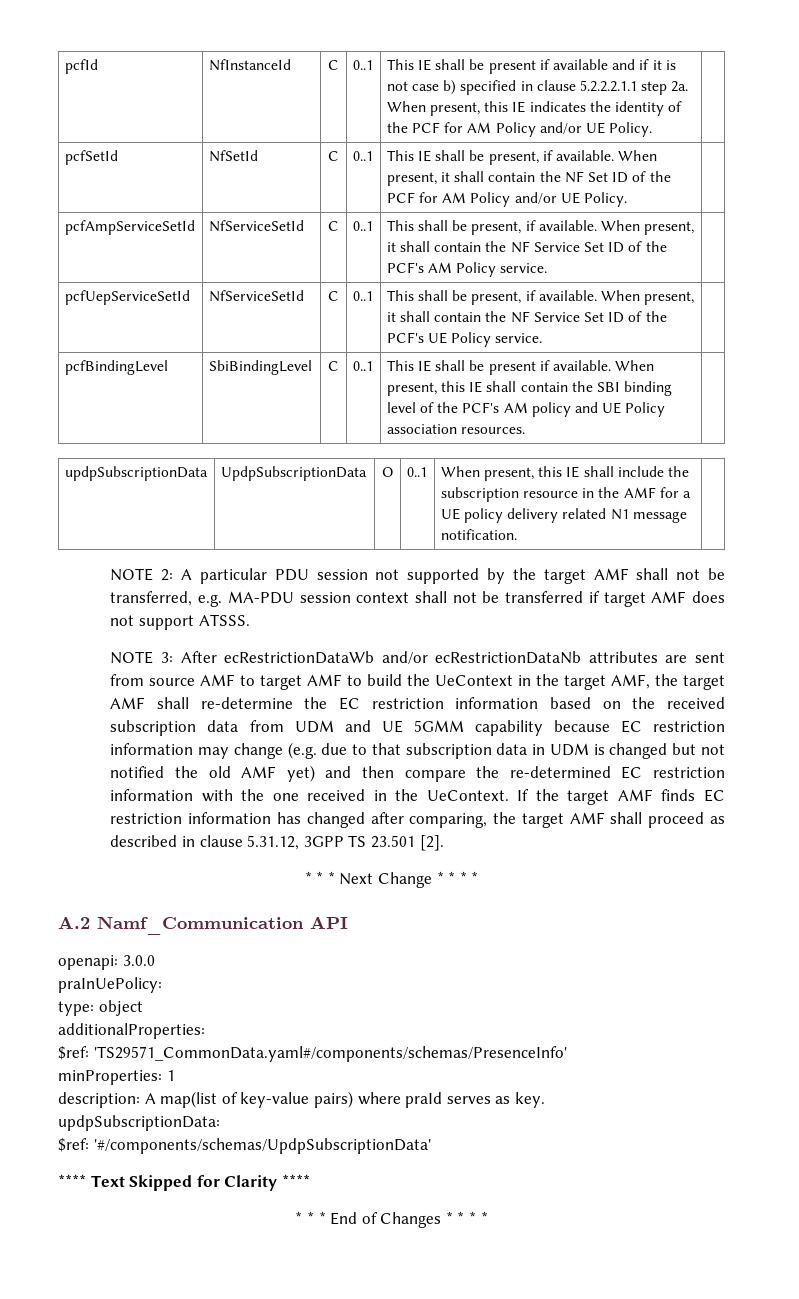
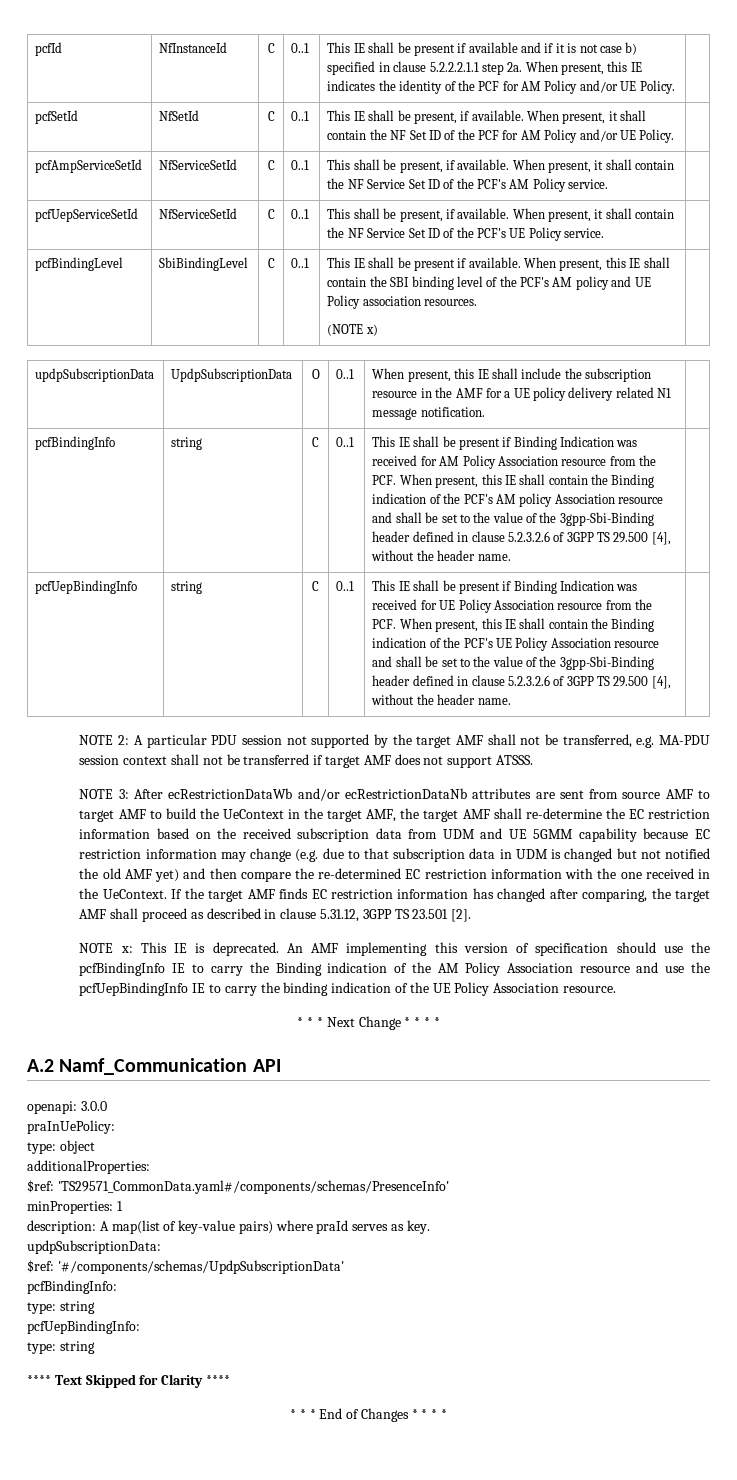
(526, 430) none -> [327,324,378,336] // (NOTE x)
(517, 534) none -> [35,436,116,450] [171,437,203,450] [312,437,319,447] [336,437,355,447] [372,436,638,450] [372,455,657,469] [372,474,655,488] [372,493,664,507] [372,512,654,526] [372,531,671,545] [371,550,511,561] [35,580,138,594] [171,581,203,594] [312,581,319,591] [336,581,355,591] [372,580,638,594] [372,599,653,613] [372,618,655,632] [372,637,660,651] [372,656,654,670] [372,675,671,689] [371,694,511,705] // pcfBindingInfo | string | C | 0..1 | This IE shall be present if Binding Indication was received for AM Policy Association resource from the PCF. When present, this IE shall contain the Binding indication of the PCF's AM policy Association resource and shall be set to the value of the 3gpp-Sbi-Binding header defined in clause 5.2.3.2.6 of 3GPP TS 29.500 [4], without the header name. | // pcfUepBindingInfo | string | C | 0..1 | This IE shall be present if Binding Indication was received for UE Policy Association resource from the PCF. When present, this IE shall contain the Binding indication of the PCF's UE Policy Association resource and shall be set to the value of the 3gpp-Sbi-Binding header defined in clause 5.2.3.2.6 of 3GPP TS 29.500 [4], without the header name. |
(444, 843) none -> [79,942,710,956] [79,962,710,976] [79,982,616,996] // NOTE x: This IE is deprecated. An AMF implementing this version of specification should use the pcfBindingInfo IE to carry the Binding indication of the AM Policy Association resource and use the pcfUepBindingInfo IE to carry the binding indication of the UE Policy Association resource.
(431, 1146) none -> [27,1280,117,1294] [27,1301,95,1314] [27,1320,140,1334] [27,1341,95,1354] // pcfBindingInfo: // type: string // pcfUepBindingInfo: // type: string

